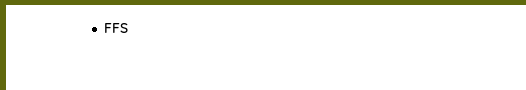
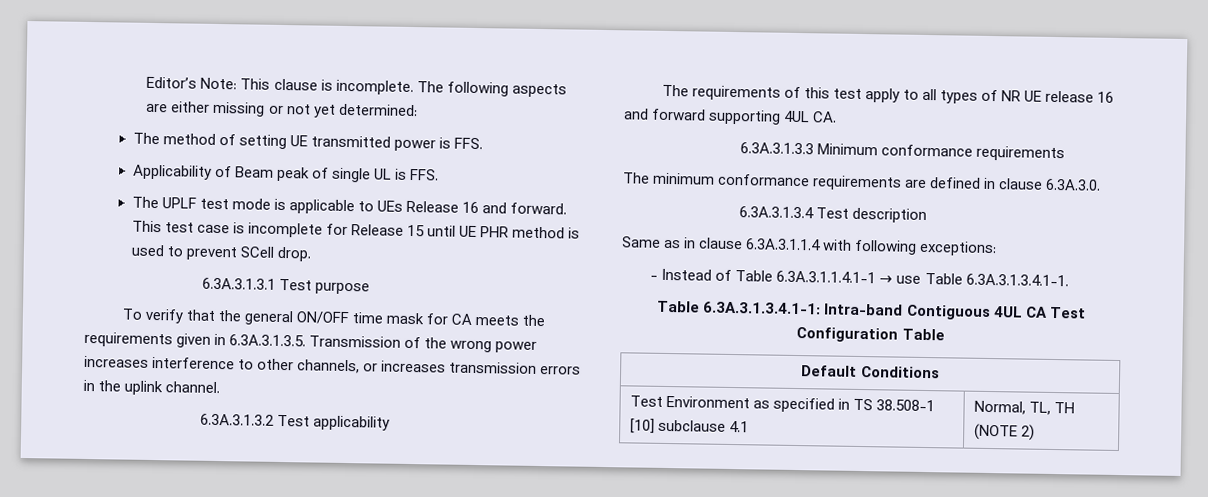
[104,23,129,33] FFS -> [146,76,567,98] [146,101,418,118] [132,132,484,152] [132,164,440,183] [131,196,568,215] [131,220,581,239] [130,244,311,262] [201,277,370,295] [121,308,546,327] [84,331,538,353] [84,355,582,375] [83,379,221,396] [199,413,390,431] [661,84,1115,104] [624,108,838,125] [739,142,1065,162] [623,172,1102,191] [738,206,927,224] [622,236,998,257] [650,268,1069,287] [657,300,1086,321] [796,327,945,343] [801,365,940,379] [629,395,936,413] [629,418,749,434] [973,400,1075,415] [973,423,1035,441] Editor’s Note: This clause is incomplete. The following aspects are either missing or not yet determined: // The method of setting UE transmitted power is FFS. // Applicability of Beam peak of single UL is FFS. // The UPLF test mode is applicable to UEs Release 16 and forward. This test case is incomplete for Release 15 until UE PHR method is used to prevent SCell drop. // 6.3A.3.1.3.1 Test purpose // To verify that the general ON/OFF time mask for CA meets the requirements given in 6.3A.3.1.3.5. Transmission of the wrong power increases interference to other channels, or increases transmission errors in the uplink channel. // 6.3A.3.1.3.2 Test applicability // The requirements of this test apply to all types of NR UE release 16 and forward supporting 4UL CA. // 6.3A.3.1.3.3 Minimum conformance requirements // The minimum conformance requirements are defined in clause 6.3A.3.0. // 6.3A.3.1.3.4 Test description // Same as in clause 6.3A.3.1.1.4 with following exceptions: // - Instead of Table 6.3A.3.1.1.4.1-1 → use Table 6.3A.3.1.3.4.1-1. // Table 6.3A.3.1.3.4.1-1: Intra-band Contiguous 4UL CA Test Configuration Table // Default Conditions // Test Environment as specified in TS 38.508-1 [10] subclause 4.1 | Normal, TL, TH (NOTE 2)

